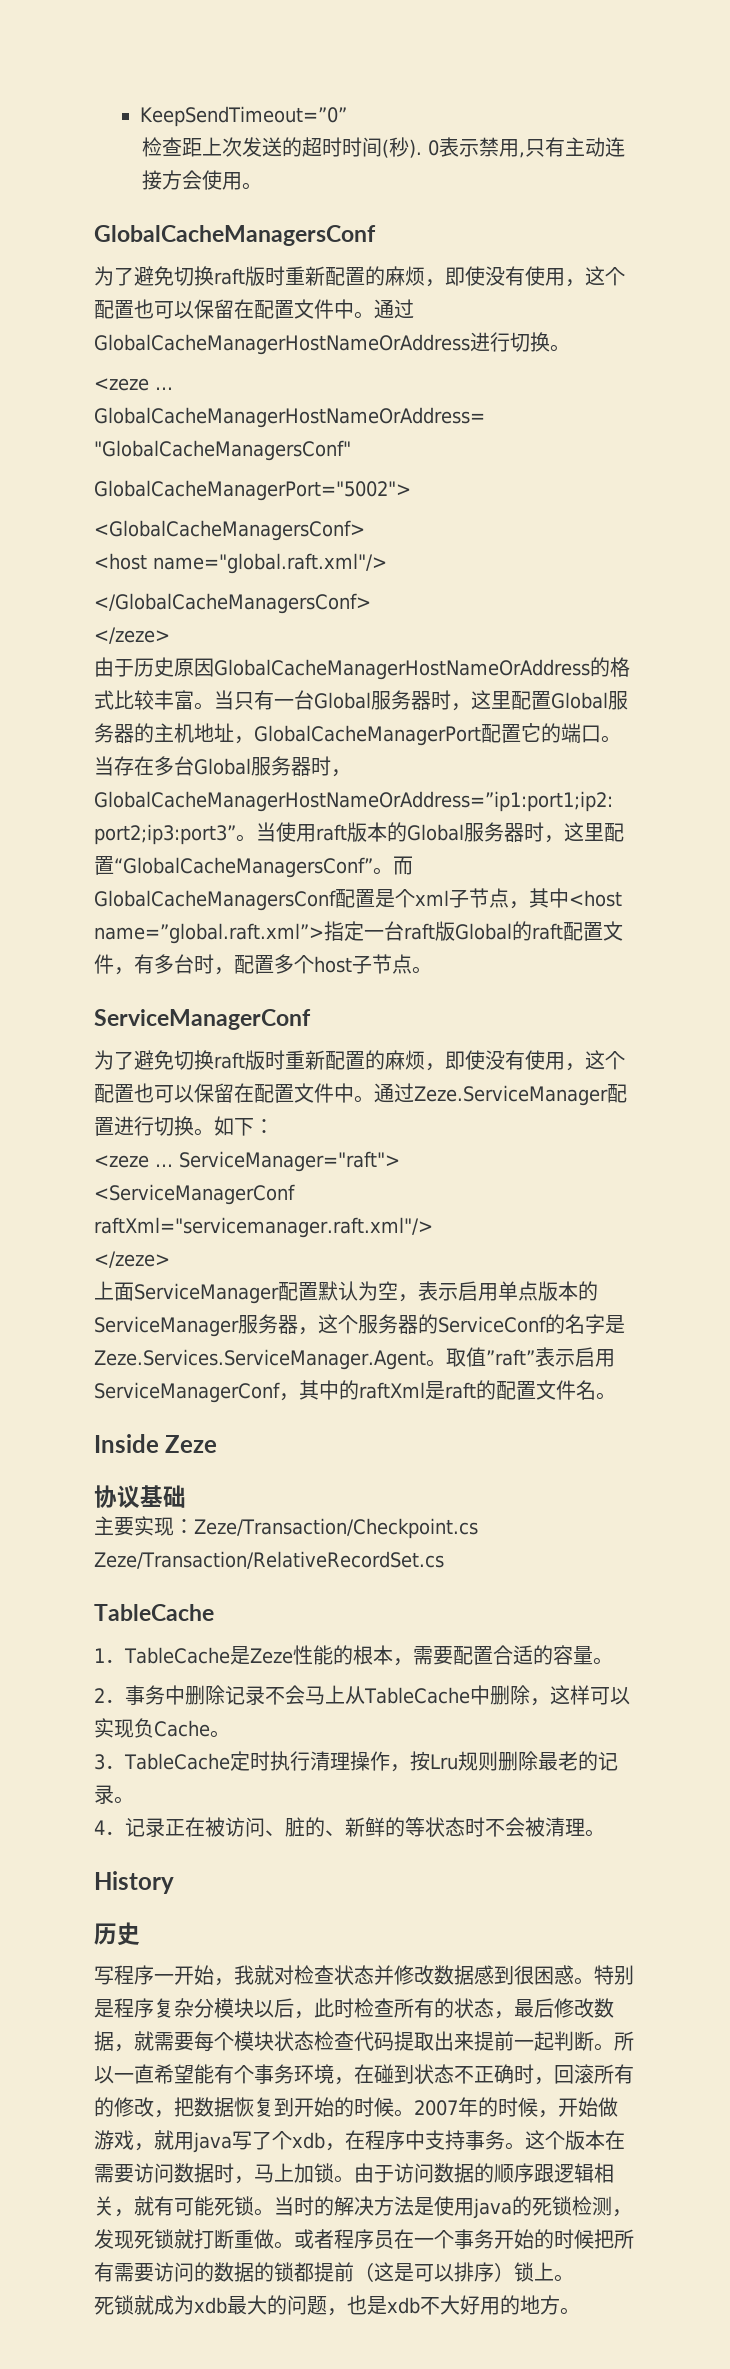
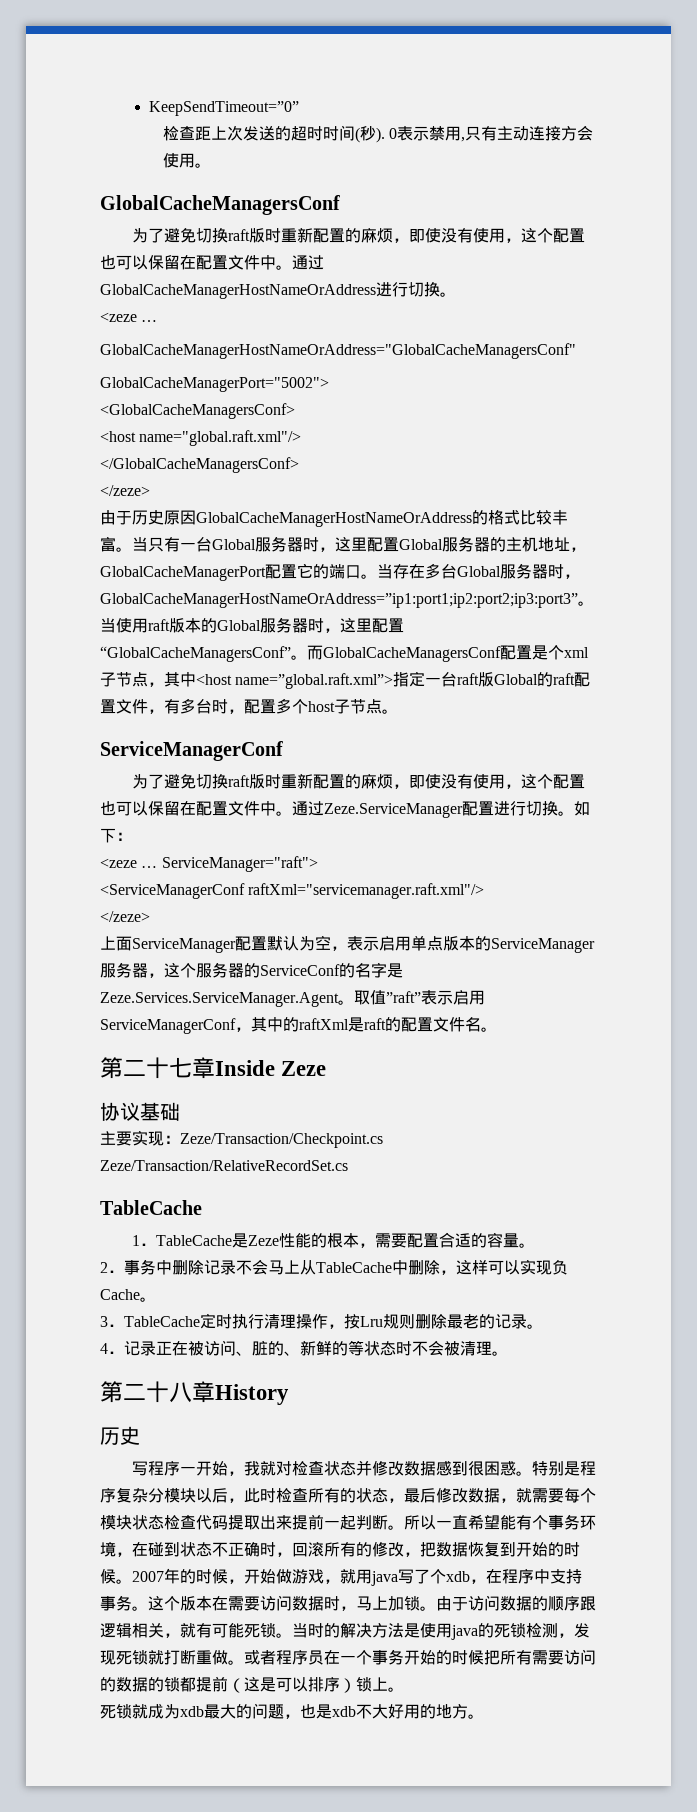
(616, 1396) none -> [100,1057,215,1079] 第二十七章
(605, 1833) none -> [100,1381,215,1403] 第二十八章

